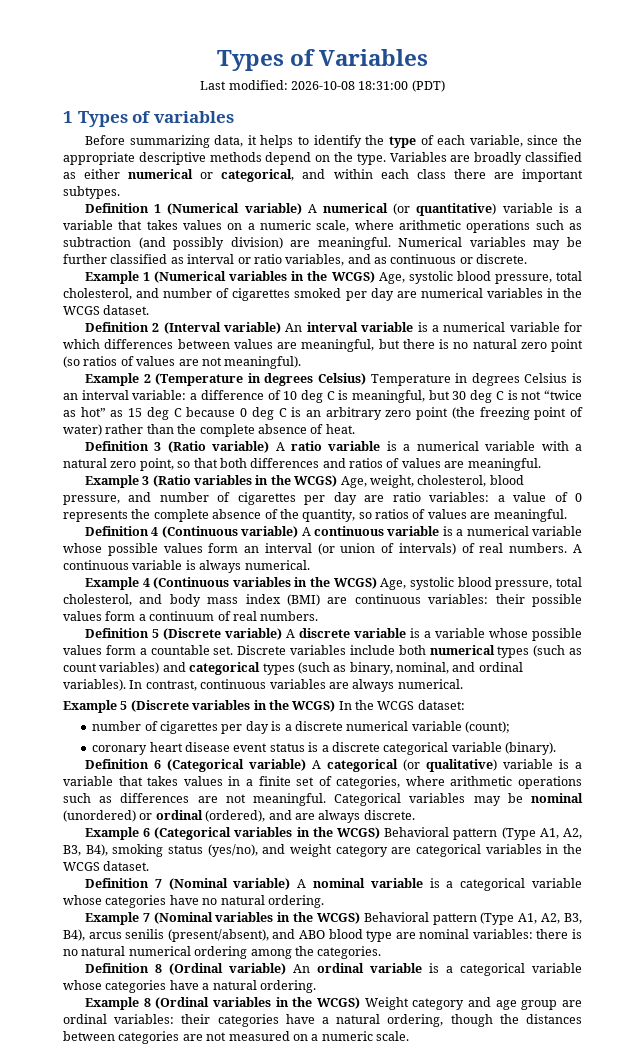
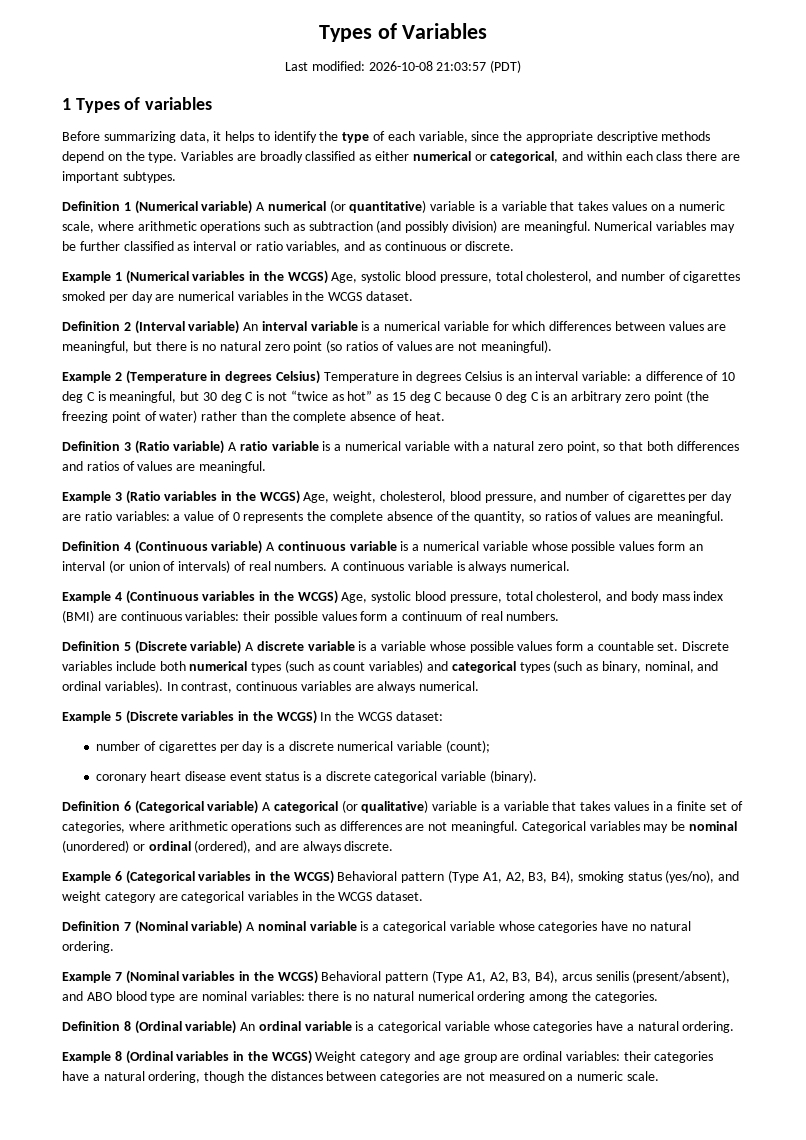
[358,81,409,90] 18:31:00 -> [436,62,487,71] 21:03:57

